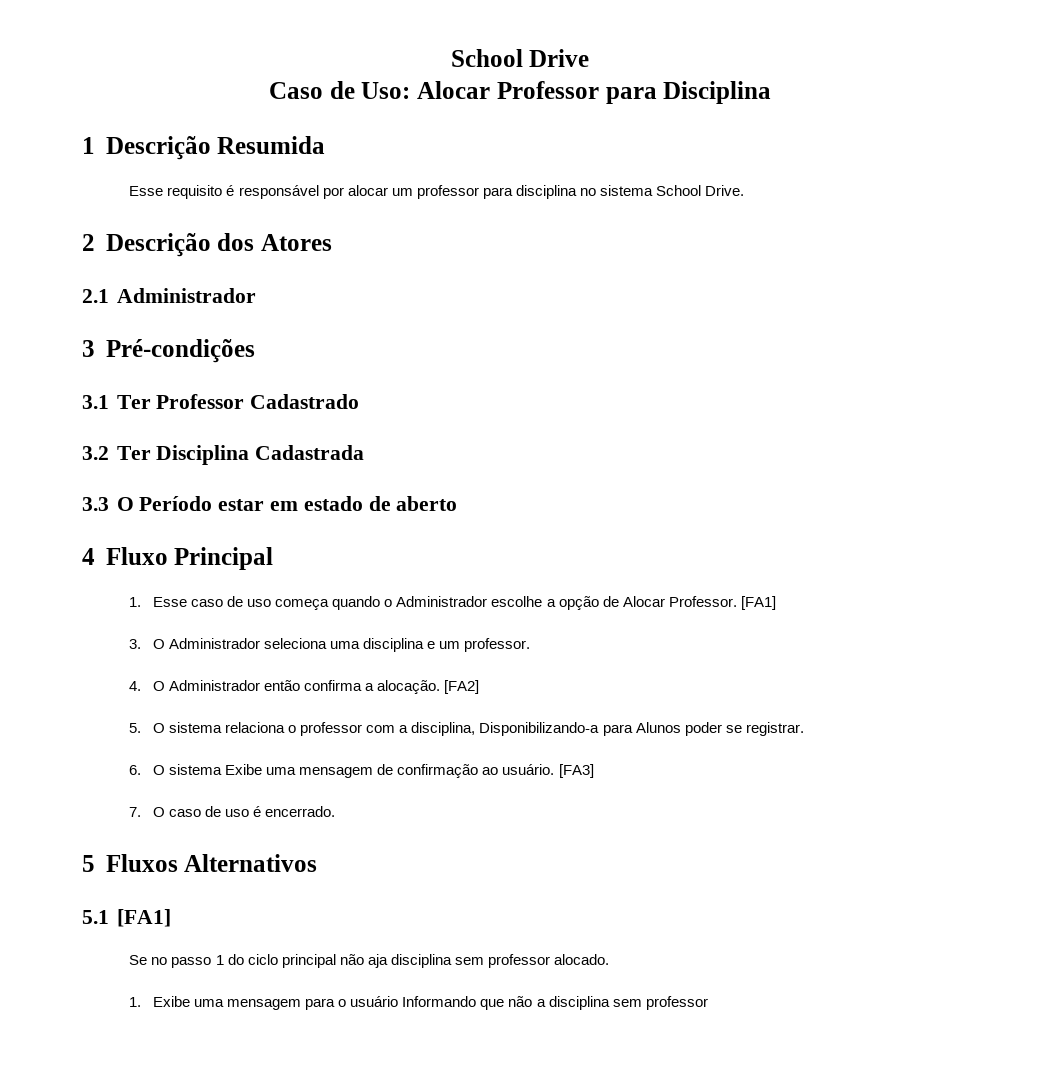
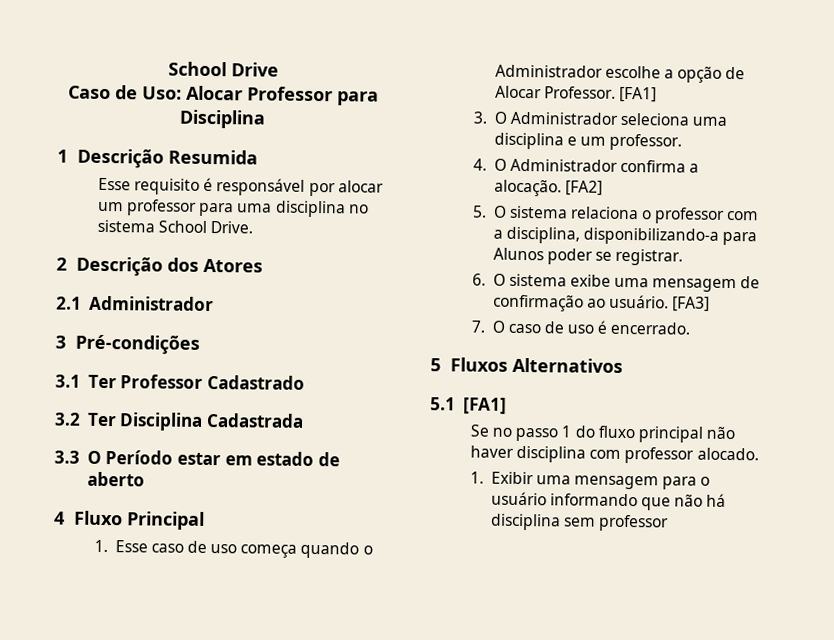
(513, 193) none -> [237,203,273,213] uma
[264,680,301,691] então -> (618, 165) none
[479,722,600,736] Disponibilizando-a -> [582,227,719,245] disponibilizando-a
[225,764,263,775] Exibe -> [569,274,611,287] exibe
[247,954,278,965] ciclo -> [597,425,635,439] fluxo
[367,954,484,968] aja disciplina sem -> [469,445,622,463] haver disciplina com
[153,996,191,1007] Exibe -> [490,471,534,485] Exibir
[402,996,477,1007] Informando -> [549,493,638,507] informando
[536,999,546,1007] a -> [706,493,727,507] há

